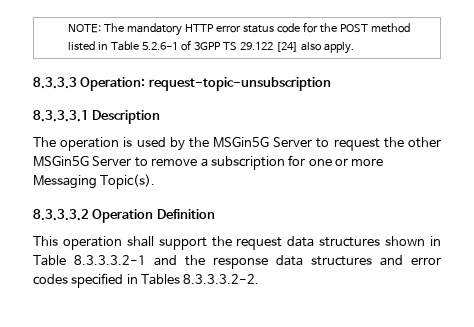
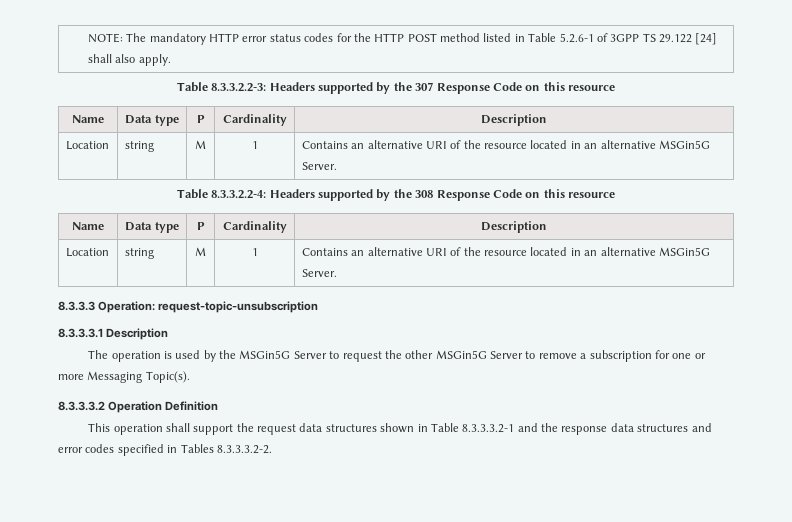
[277,23,301,33] code -> [304,33,334,42] codes
(338, 28) none -> [374,33,405,42] HTTP
(299, 47) none -> [87,54,112,63] shall
(355, 48) none -> [176,82,616,94] [72,115,104,123] [125,115,179,126] [197,115,205,123] [222,114,287,126] [481,114,547,126] [65,141,109,150] [124,141,154,152] [195,140,206,149] [251,141,258,149] [301,140,710,149] [301,162,337,170] [176,189,616,201] [72,222,104,230] [125,222,179,233] [197,222,205,230] [222,221,287,233] [481,221,547,233] [65,248,109,257] [124,248,154,259] [195,247,206,256] [251,248,258,256] [301,247,710,256] [301,269,337,277] // Table 8.3.3.2.2-3: Headers supported by the 307 Response Code on this resource // Name | Data type | P | Cardinality | Description // Location | string | M | 1 | Contains an alternative URI of the resource located in an alternative MSGin5G Server. // Table 8.3.3.2.2-4: Headers supported by the 308 Response Code on this resource // Name | Data type | P | Cardinality | Description // Location | string | M | 1 | Contains an alternative URI of the resource located in an alternative MSGin5G Server.

